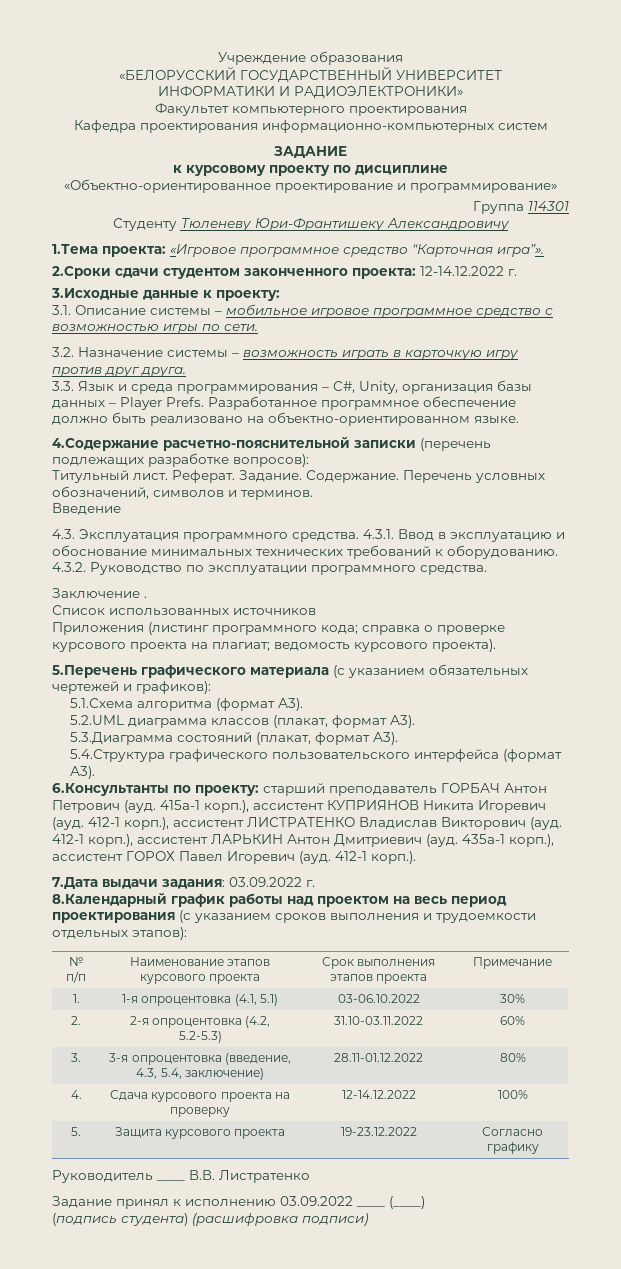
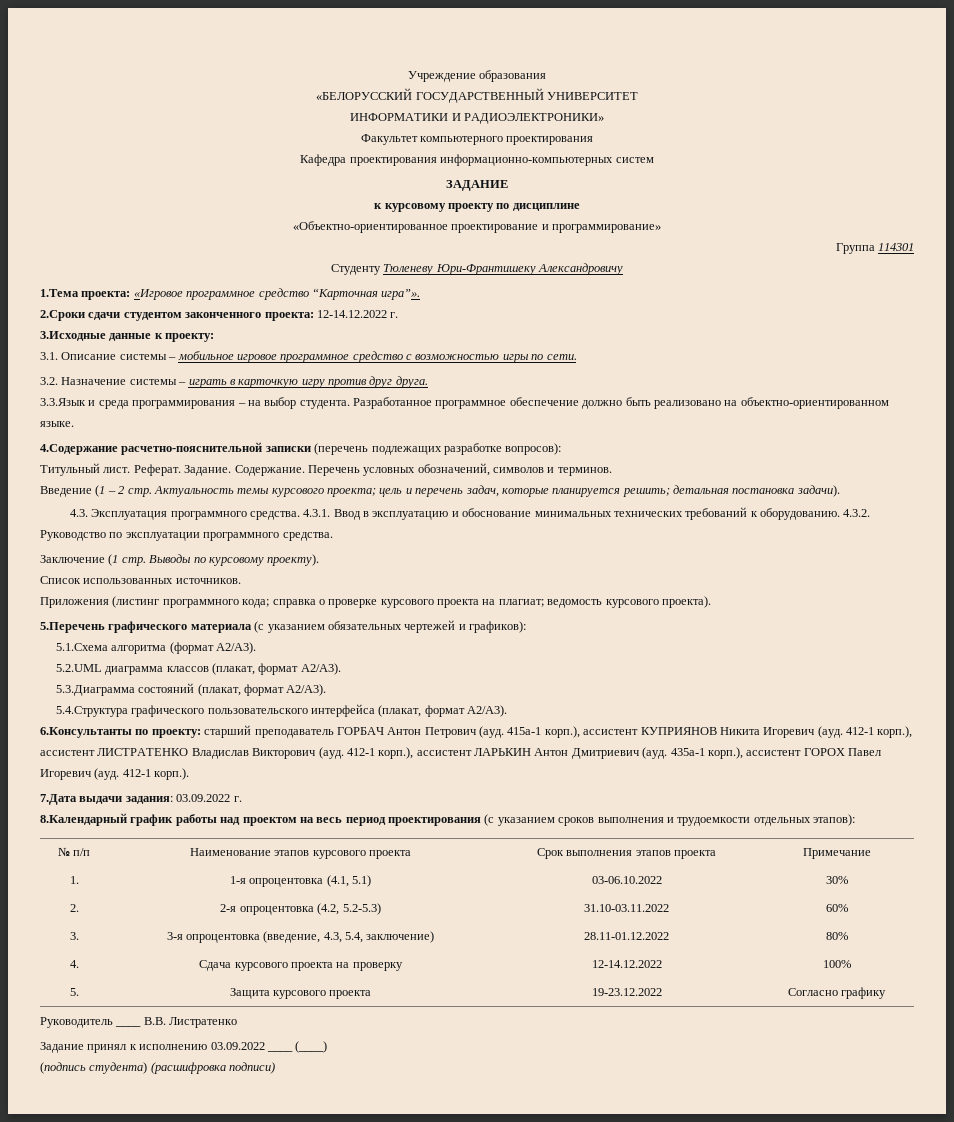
[243,350,338,357] возможность -> (187, 383) none
[52,381,114,392] 3.3. Язык -> [40,398,86,406] 3.3.Язык
[333,380,532,394] [52,397,204,410] C#, Unity, организация базы данных – Player Prefs. -> [247,397,350,409] на выбор студента.
(121, 509) none -> [95,485,840,497] (1 – 2 стр. Актуальность темы курсового проекта; цель и перечень задач, которые планируется решить; детальная постановка задачи).
[144,596,147,598] . -> [108,554,320,566] (1 стр. Выводы по курсовому проекту).
[233,608,316,615] источников -> [175,578,241,584] источников.
[278,698,304,711] А3). -> [216,642,257,654] А2/А3).
[390,715,416,728] А3). -> [300,663,341,675] А2/А3).
[373,732,399,745] А3). -> [286,684,327,696] А2/А3).
[503,749,563,762] [70,766,96,779] (формат А3). -> [378,705,508,717] (плакат, формат А2/А3).

